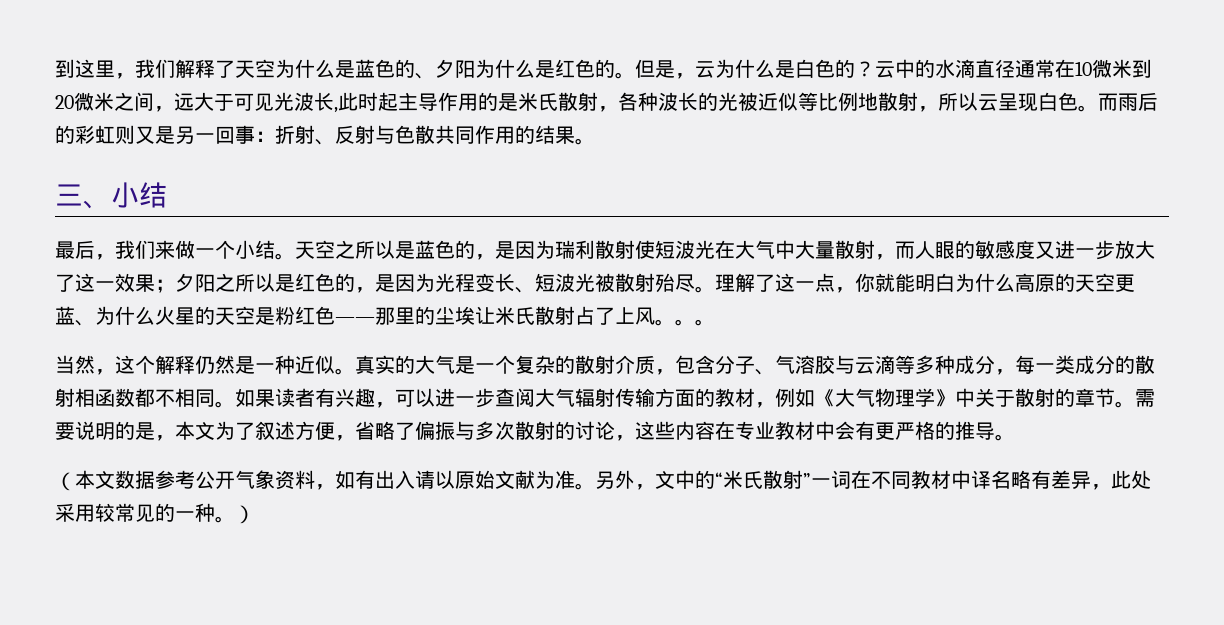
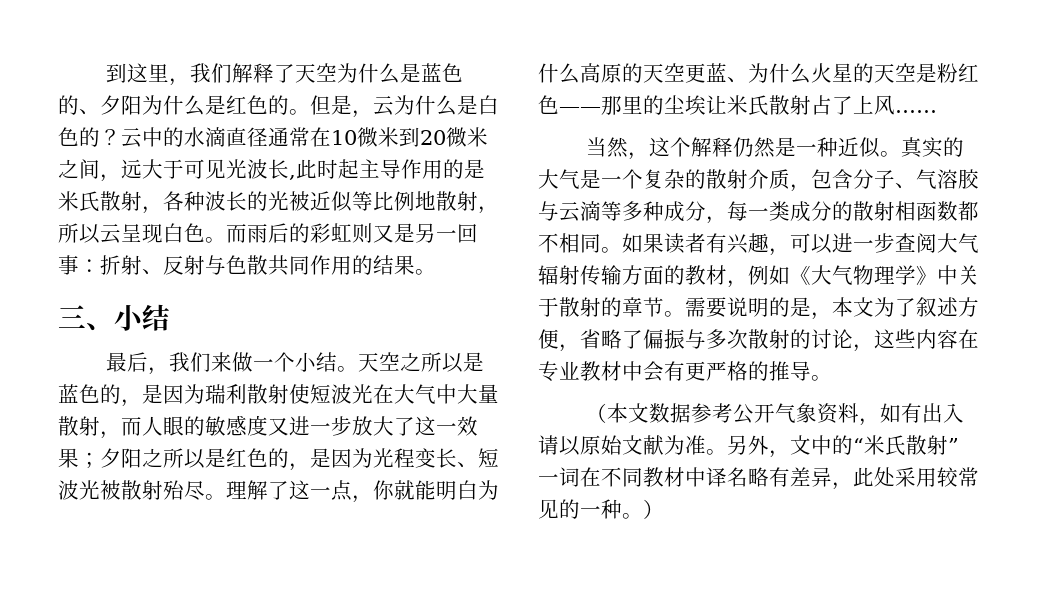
[655,319,715,326] 。。。 -> [895,110,937,113] ……

